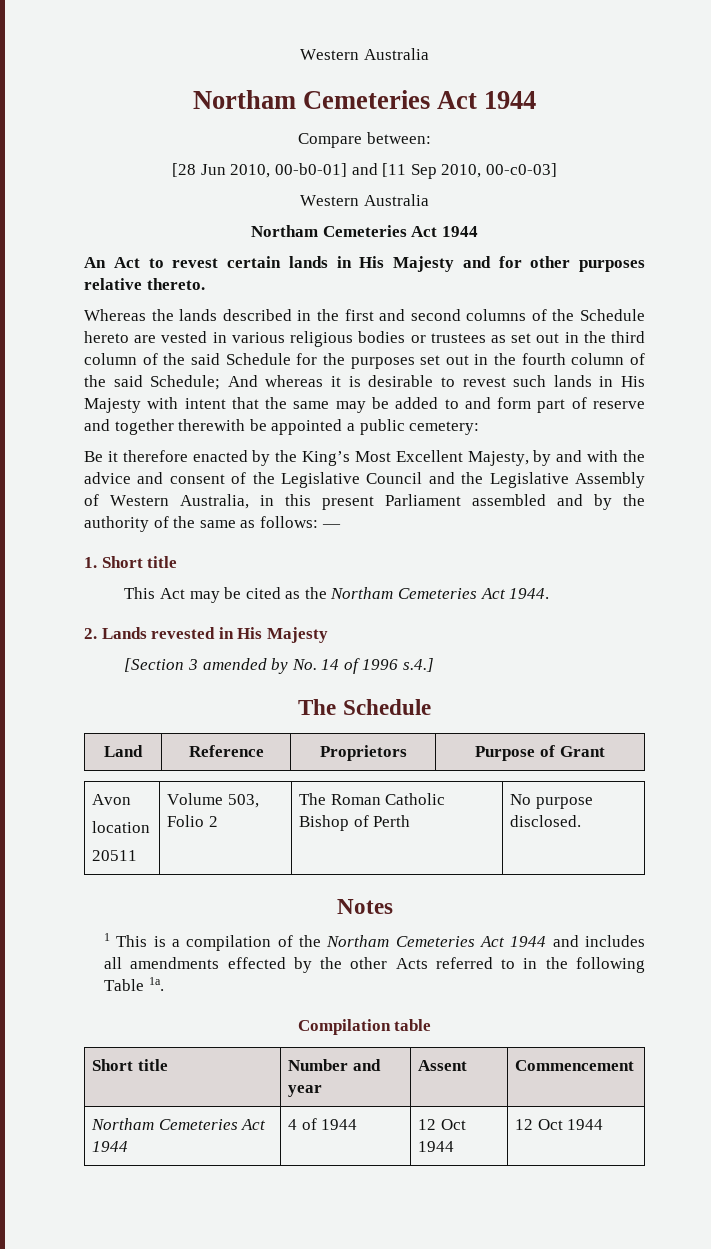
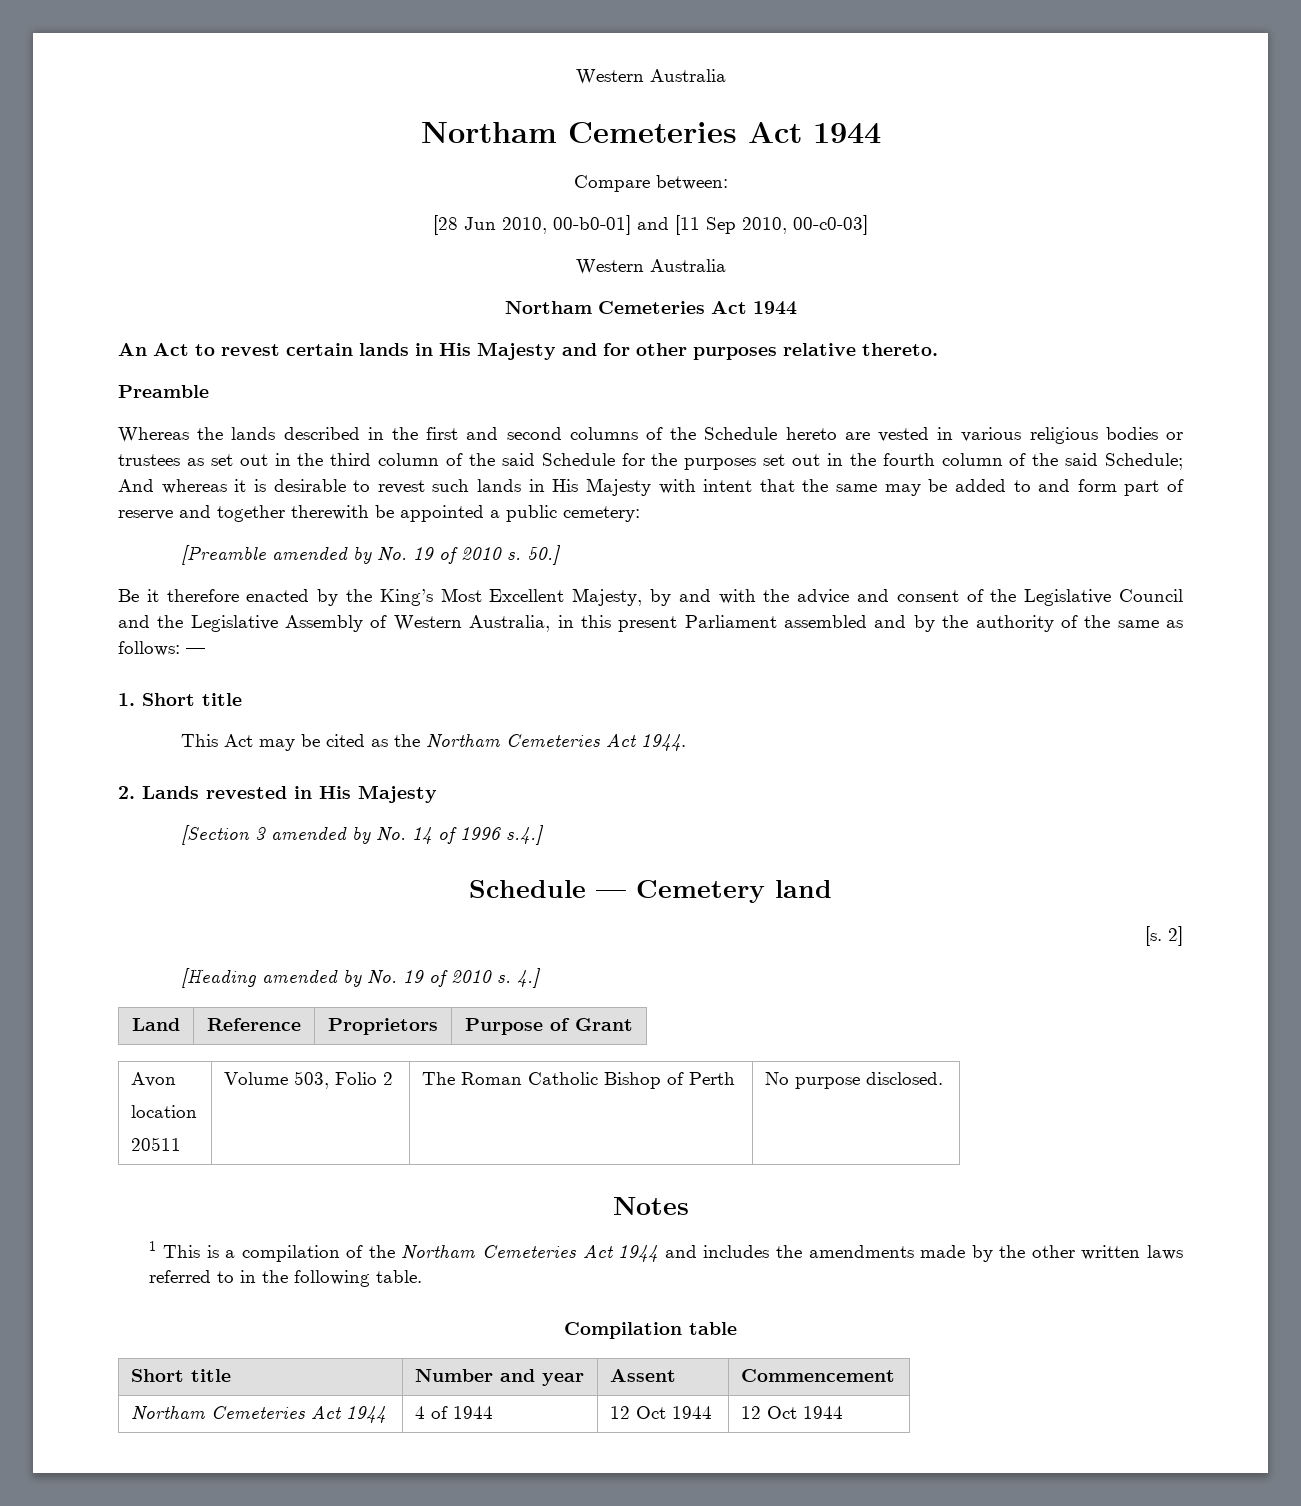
(205, 284) none -> [118,385,209,398] // Preamble
(480, 428) none -> [180,545,561,565] // [Preamble amended by No. 19 of 2010 s. 50.]
[298,699,431,715] The Schedule -> [469,880,832,903] [1145,926,1183,946] [180,968,541,988] Schedule — Cemetery land // [s. 2] // [Heading amended by No. 19 of 2010 s. 4.]
[104,957,286,969] all amendments effected -> [775,1245,966,1258] the amendments made
[395,958,428,969] Acts -> [1081,1245,1184,1260] written laws
[104,977,164,991] Table 1a. -> [376,1270,423,1283] table.

